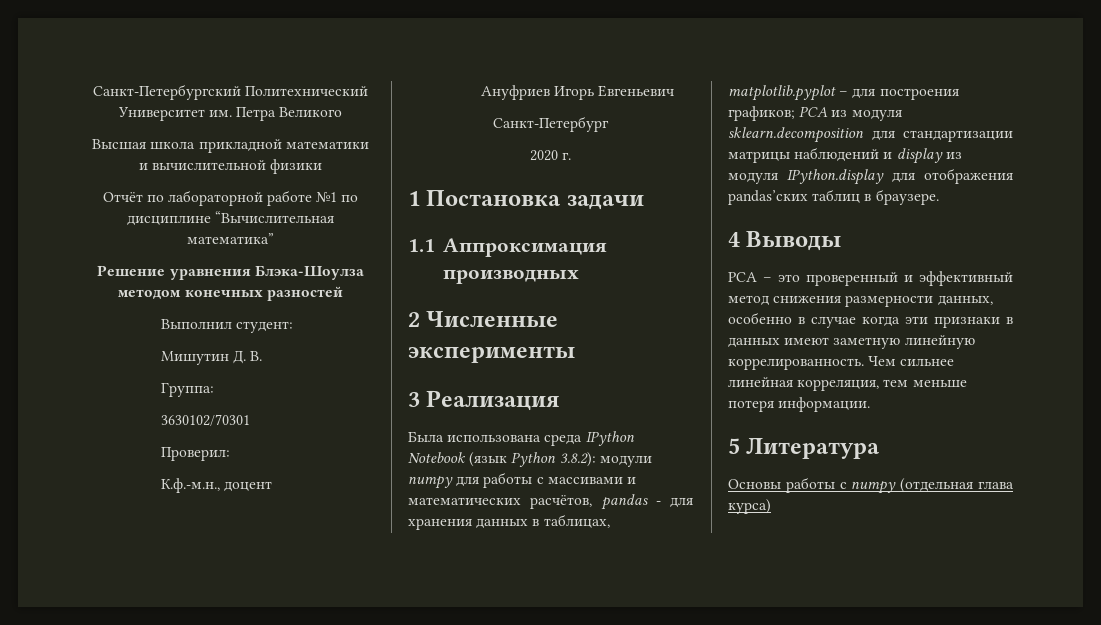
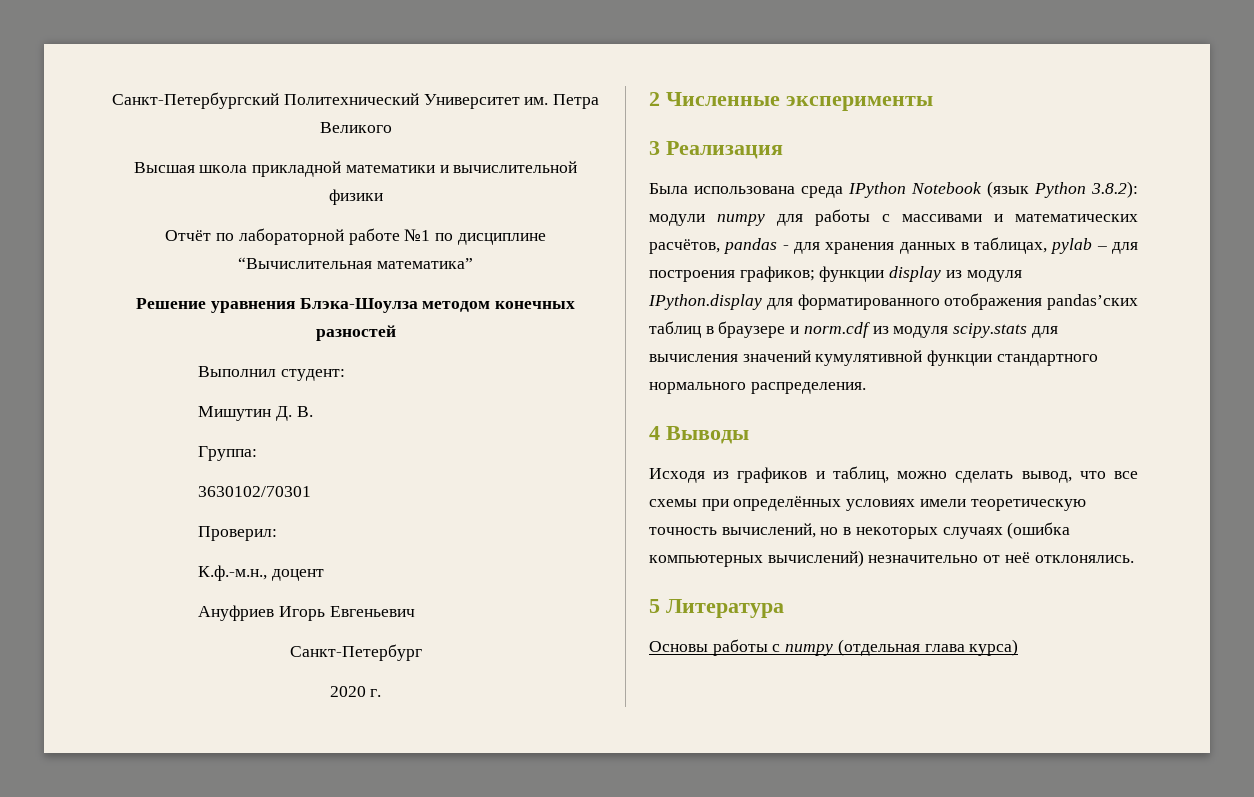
[408,190,644,210] [408,238,607,257] [442,269,579,284] // 1 Постановка задачи // 1.1 Аппроксимация производных -> (382, 693) none
[728,85,836,101] matplotlib.pyplot -> [1050,238,1093,254] pylab
[799,106,902,121] [728,127,1013,143] [728,147,893,163] PCA из модуля sklearn.decomposition для стандартизации матрицы наблюдений и -> [819,266,885,282] функции
(915, 178) none -> [797,294,940,310] форматированного
[875,189,939,205] [728,231,842,251] [728,271,1013,286] [728,295,993,307] [728,312,1013,328] [728,335,975,349] [728,356,955,370] [728,377,967,391] [728,397,871,412] браузере. // 4 Выводы // PCA – это проверенный и эффективный метод снижения размерности данных, особенно в случае когда эти признаки в данных имеют заметную линейную коррелированность. Чем сильнее линейная корреляция, тем меньше потеря информации. -> [718,321,1058,338] [649,350,1098,366] [649,382,866,394] [649,426,749,444] [649,466,1138,483] [649,496,1086,511] [649,522,1071,539] [649,550,1134,567] браузере и norm.cdf из модуля scipy.stats для вычисления значений кумулятивной функции стандартного нормального распределения. // 4 Выводы // Исходя из графиков и таблиц, можно сделать вывод, что все схемы при определённых условиях имели теоретическую точность вычислений, но в некоторых случаях (ошибка компьютерных вычислений) незначительно от неё отклонялись.

